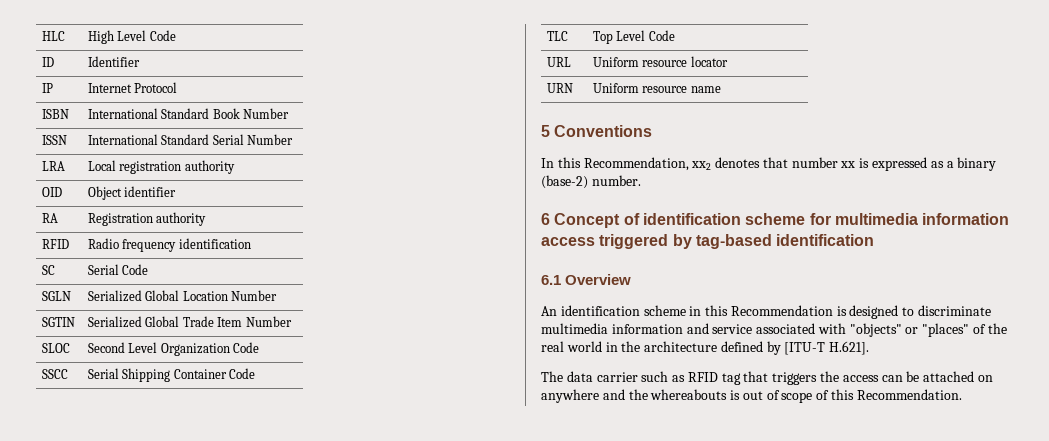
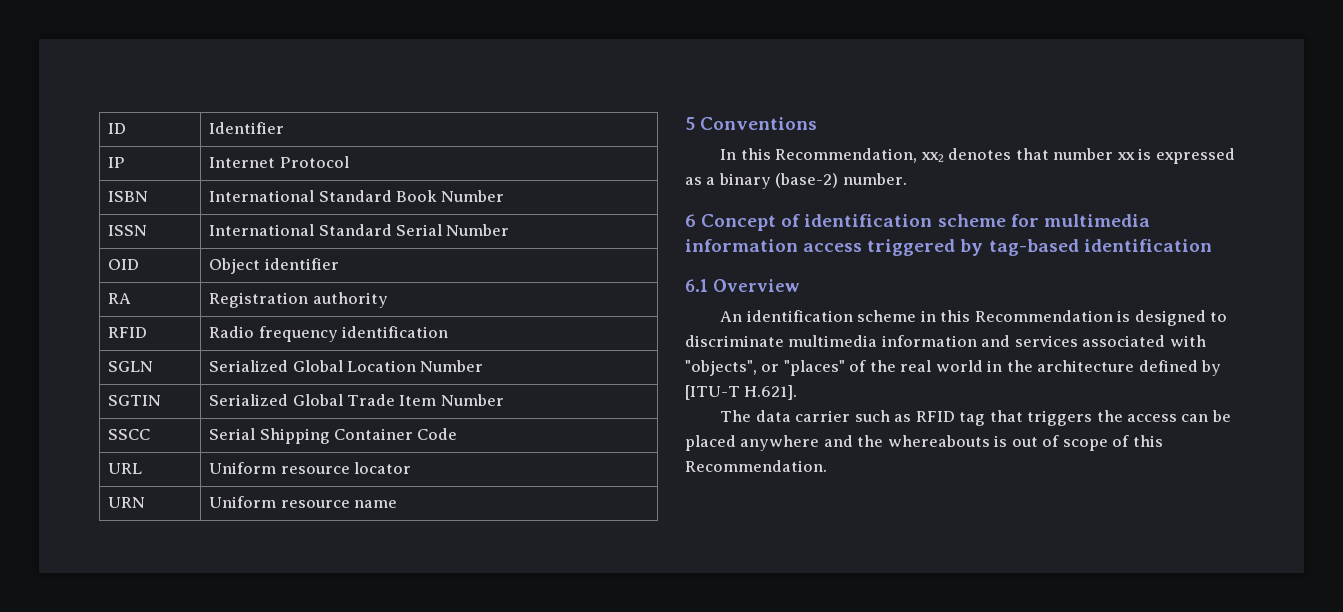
[42,31,66,41] [88,30,176,44] HLC | High Level Code // -> (108, 128) none
[42,161,66,171] [88,160,235,174] // LRA | Local registration authority -> (510, 230) none
[42,265,56,275] [88,264,149,275] // SC | Serial Code -> (448, 332) none
[42,343,71,353] [88,342,260,356] // SLOC | Second Level Organization Code -> (504, 400) none
[547,31,569,41] [593,30,675,44] // TLC | Top Level Code -> (458, 434) none
[712,324,753,334] service -> [1014,335,1078,347] services
[849,323,902,337] "objects" -> [685,360,757,376] "objects",
[923,371,993,382] attached on -> [685,435,736,451] placed

